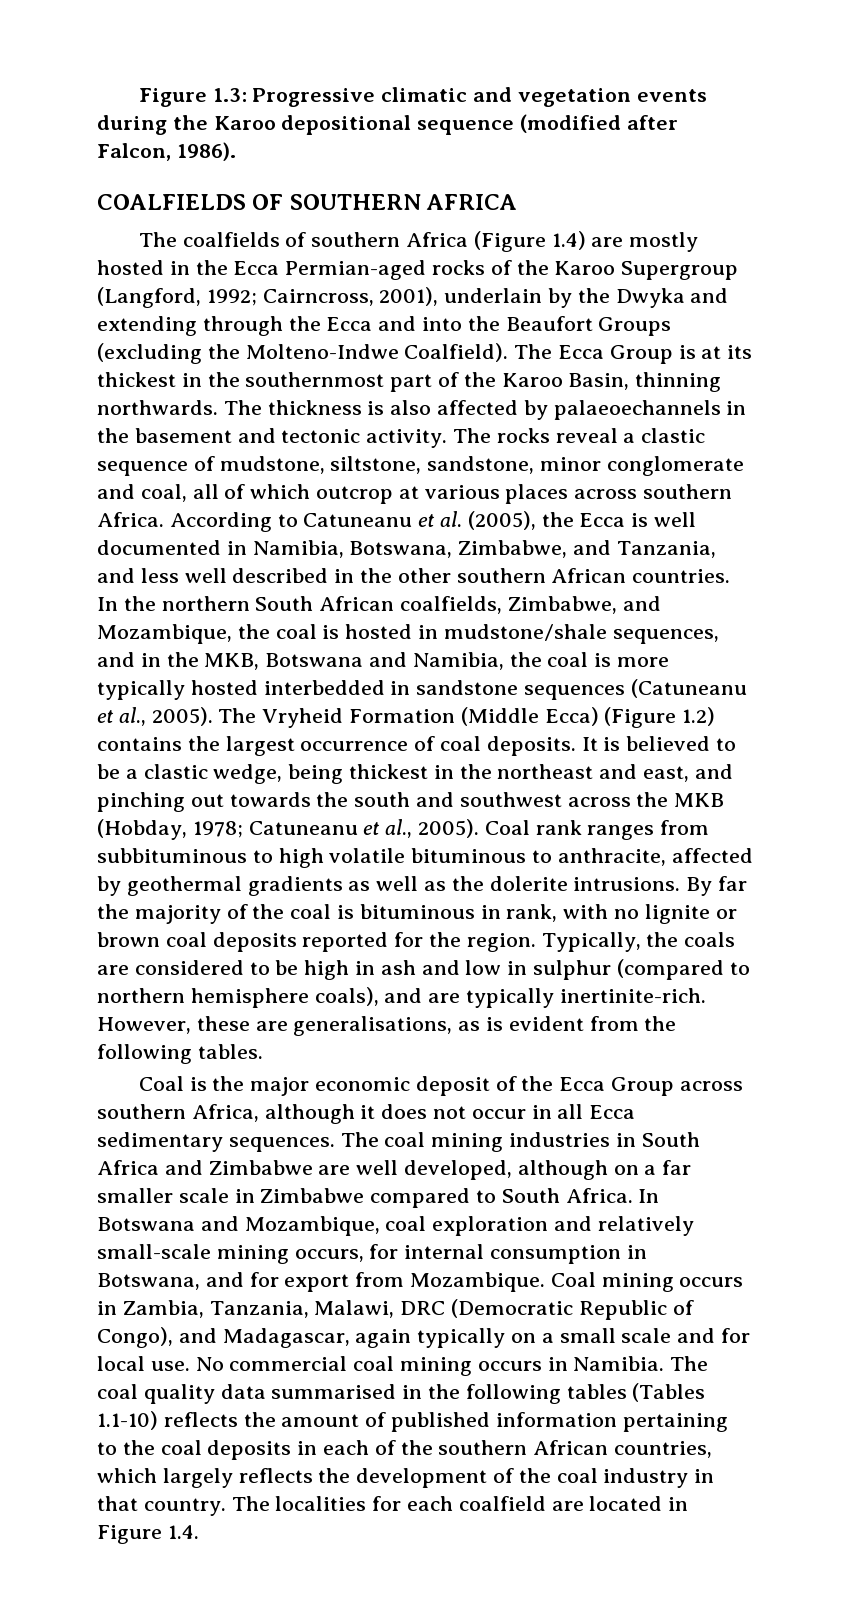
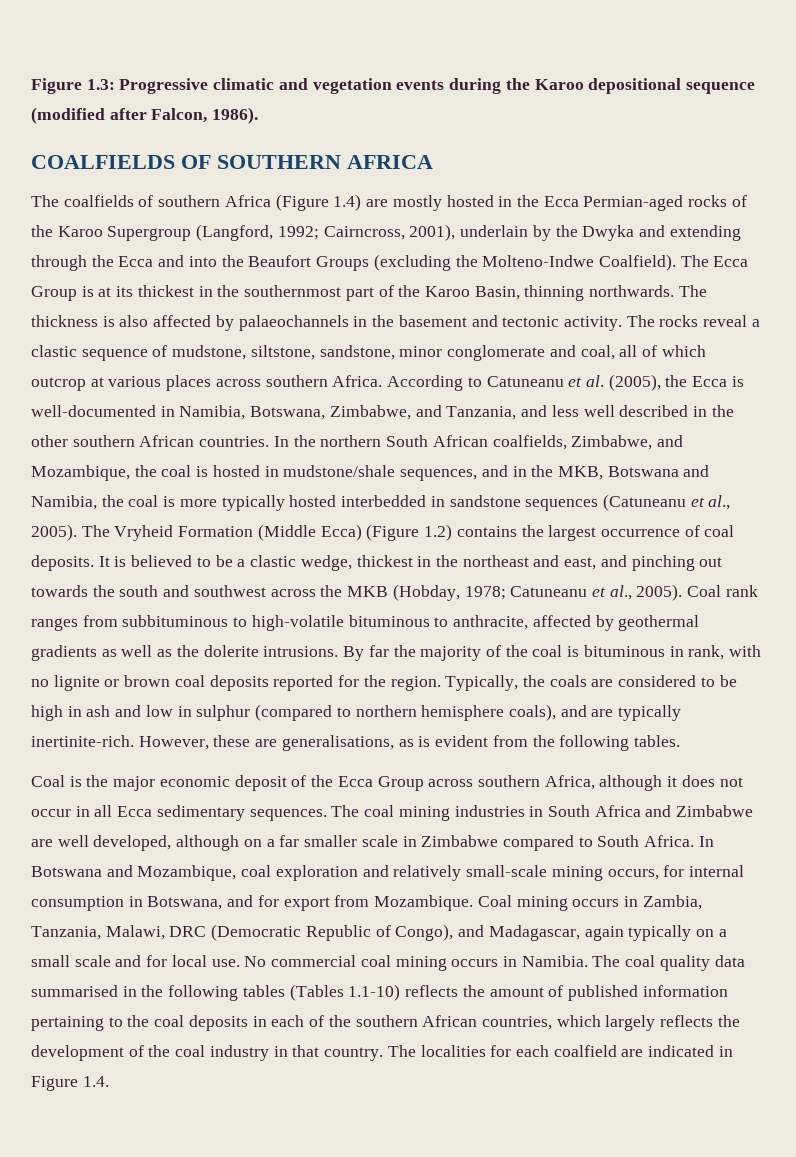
[553,400,721,420] palaeoechannels -> [238,315,349,331] palaeochannels
[654,512,697,527] [97,540,221,555] well documented -> [31,405,156,417] well-documented
[288,764,344,784] being -> (352, 563) none
[278,848,406,868] high volatile -> [251,615,344,631] high-volatile
[589,1496,663,1511] located -> [648,1045,715,1057] indicated

